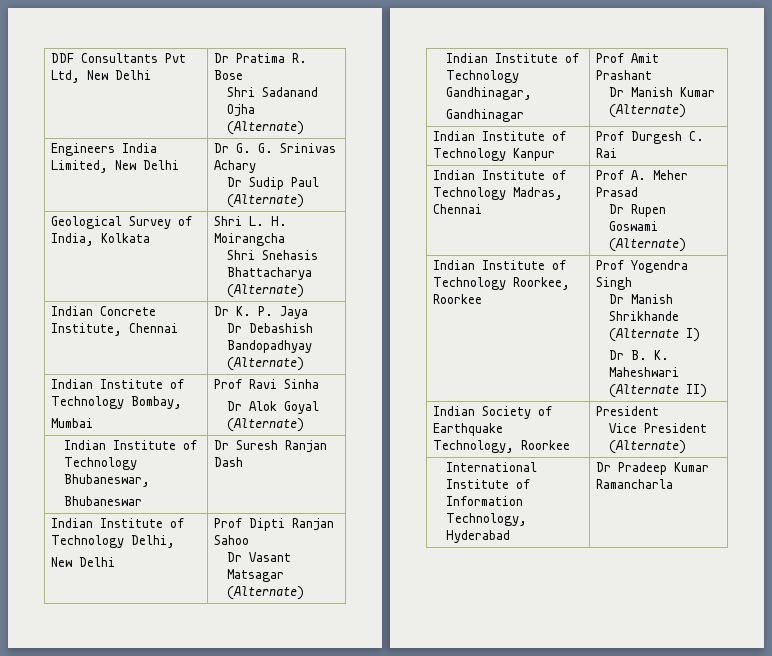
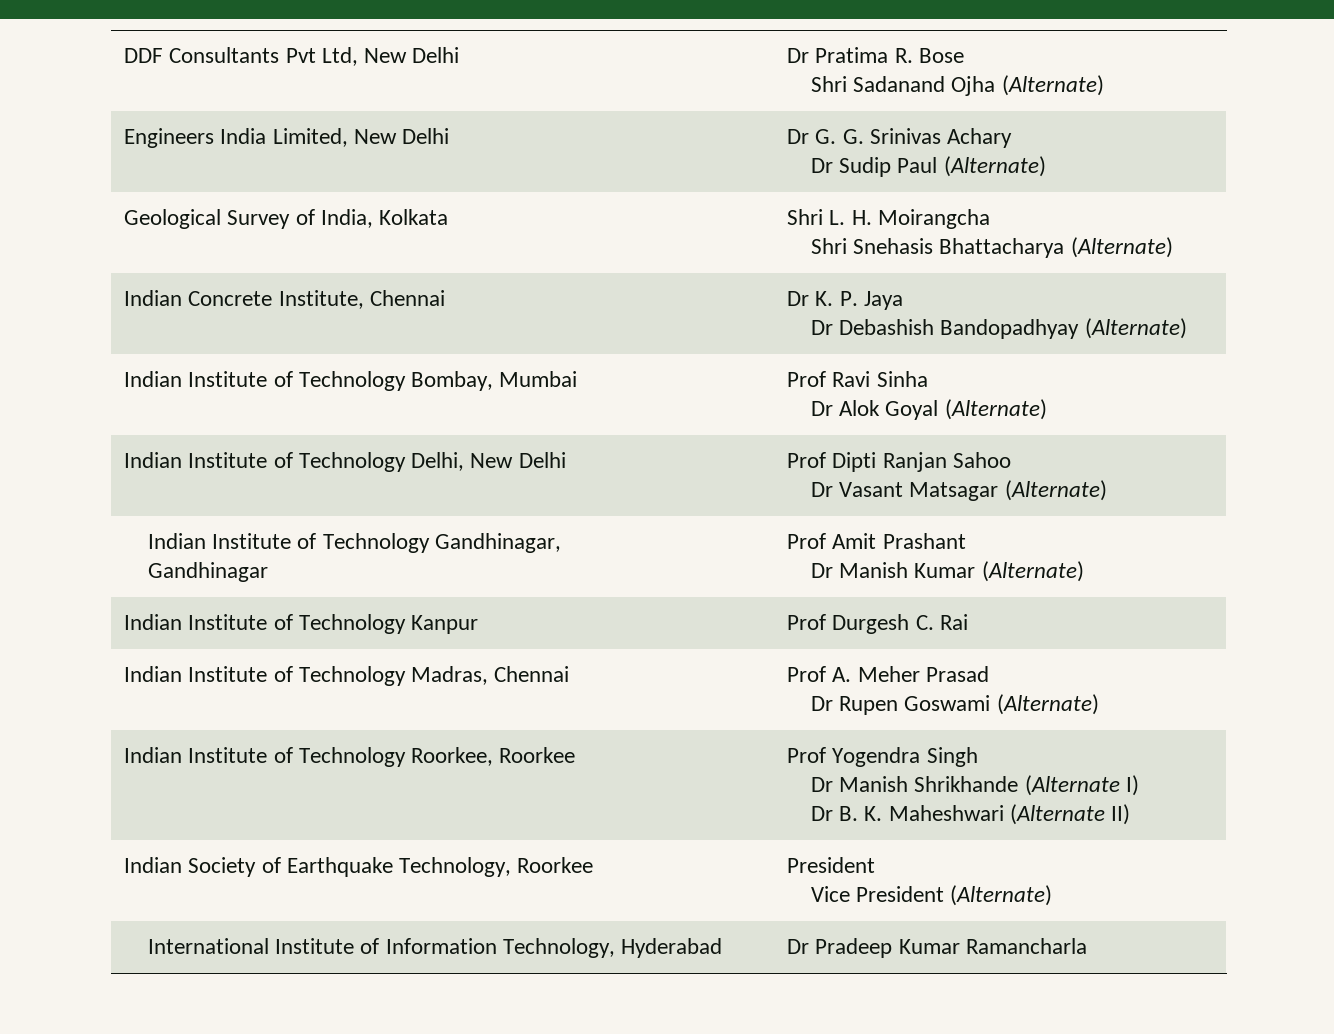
(183, 402) // -> (494, 381) none
[64,440,198,450] [64,457,138,470] [64,474,151,487] [64,496,143,506] [214,440,328,453] [214,457,244,467] // Indian Institute of Technology Bhubaneswar, // Bhubaneswar | Dr Suresh Ranjan Dash -> (1047, 409) none
(176, 541) // -> (465, 461) none

